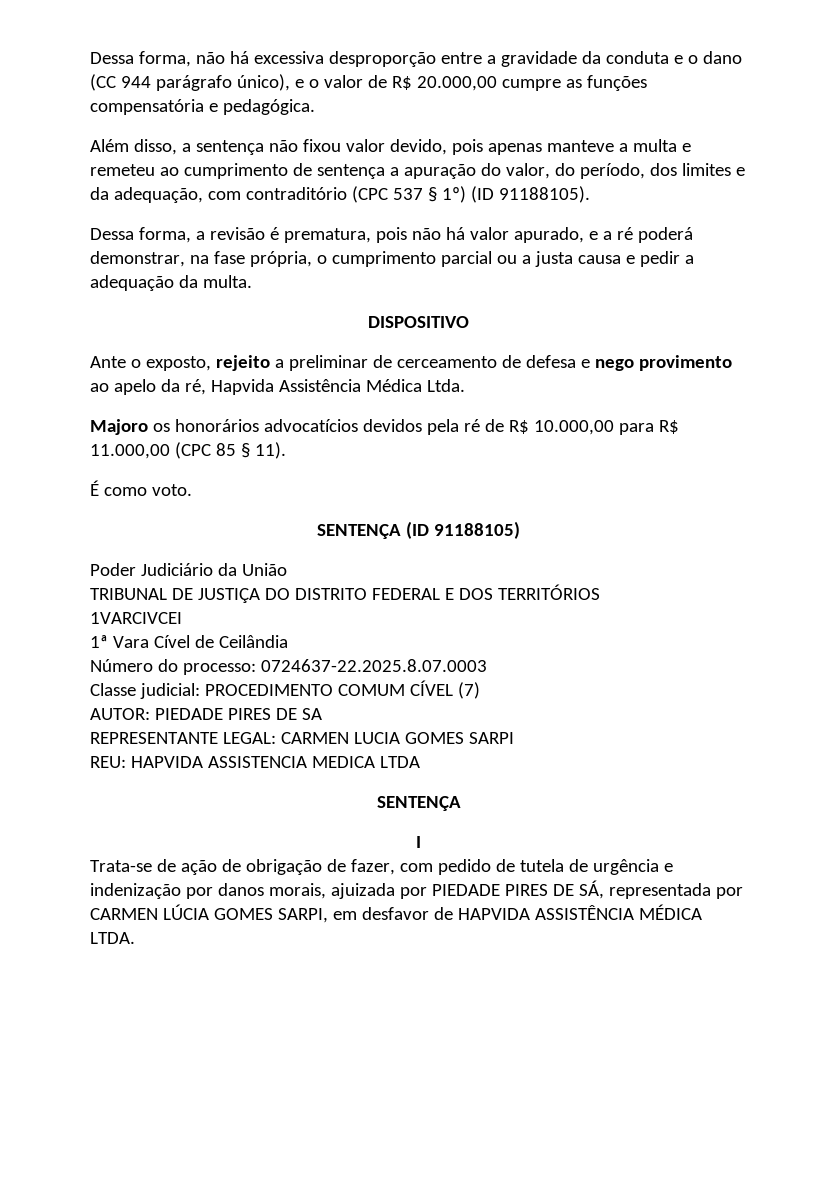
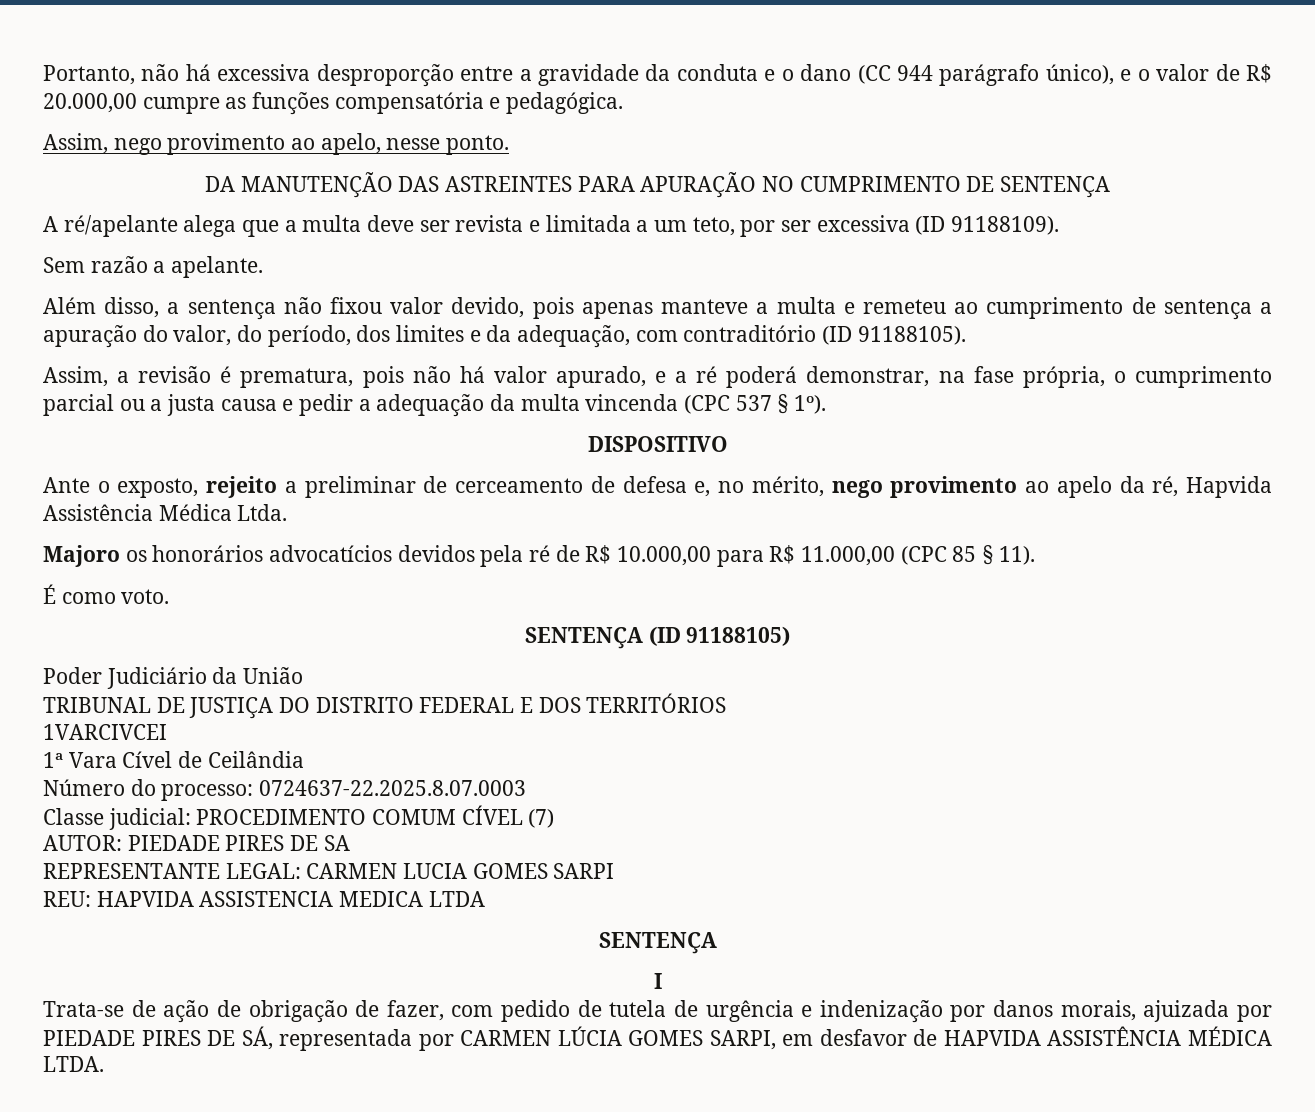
[90,51,191,67] Dessa forma, -> [43,65,135,85] Portanto,
(315, 107) none -> [43,133,510,155] [204,172,1111,198] [43,215,1060,237] [43,256,264,278] // Assim, nego provimento ao apelo, nesse ponto. // DA MANUTENÇÃO DAS ASTREINTES PARA APURAÇÃO NO CUMPRIMENTO DE SENTENÇA // A ré/apelante alega que a multa deve ser revista e limitada a um teto, por ser excessiva (ID 91188109). // Sem razão a apelante.
[351,186,466,203] (CPC 537 § 1º) -> (817, 333) none
[90,227,191,243] Dessa forma, -> [43,366,108,387] Assim,
[202,275,252,288] multa. -> [520,394,827,414] multa vincenda (CPC 537 § 1º).
[580,359,590,368] e -> [694,476,824,497] e, no mérito,

